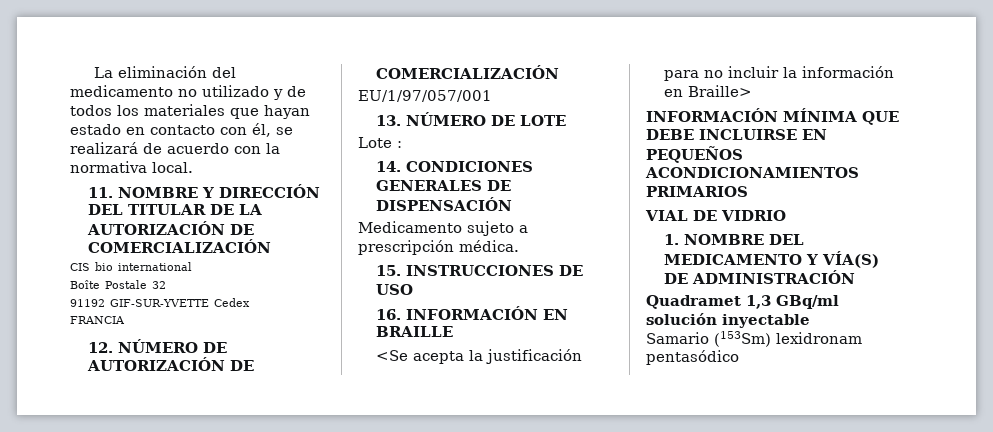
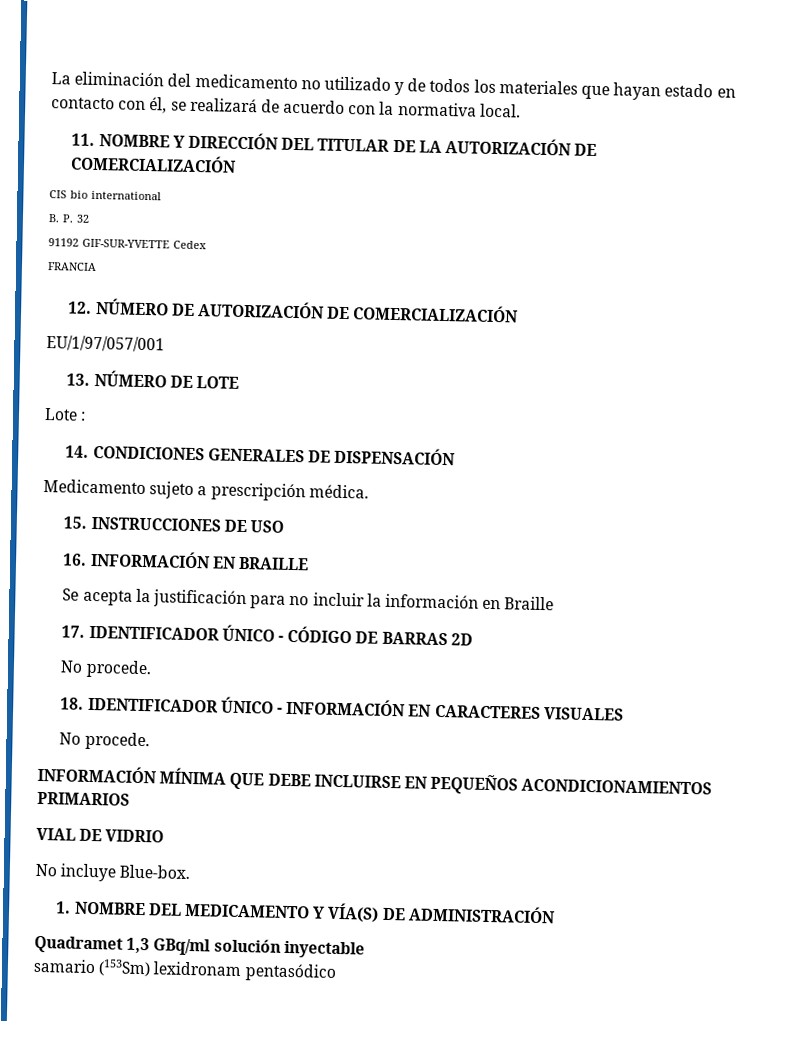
[70,280,147,289] Boîte Postale -> [48,214,75,223] B. P.
[376,350,409,361] <Se -> [62,588,80,601] Se
[688,85,753,97] Braille> -> [504,596,555,611] [61,624,473,646] [60,659,152,679] [60,696,624,721] [59,731,150,751] Braille // 17. IDENTIFICADOR ÚNICO - CÓDIGO DE BARRAS 2D // No procede. // 18. IDENTIFICADOR ÚNICO - INFORMACIÓN EN CARACTERES VISUALES // No procede.
(786, 215) none -> [35,863,191,882] // No incluye Blue-box.
[646,332,709,344] Samario -> [33,958,96,974] samario

